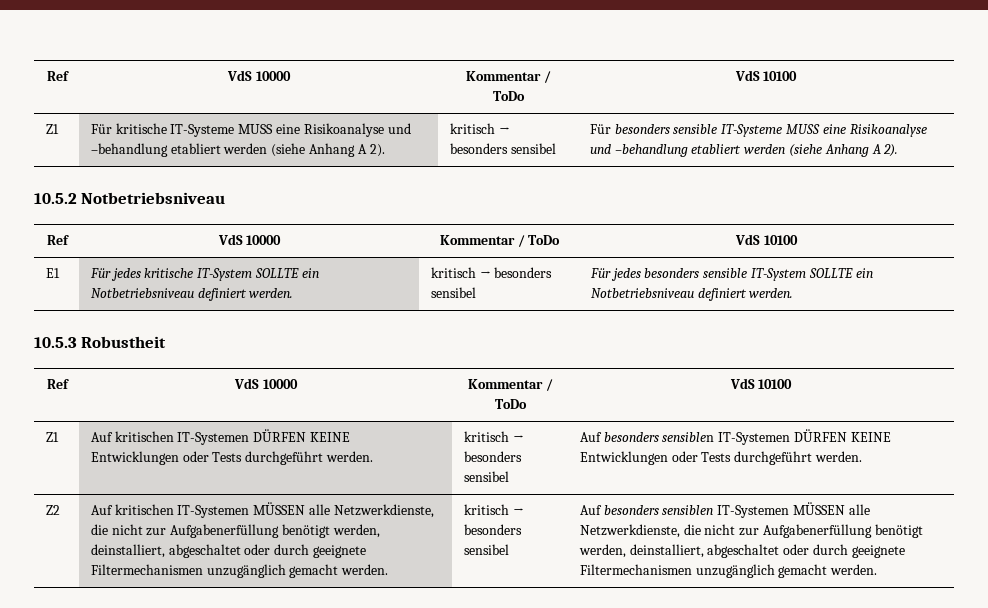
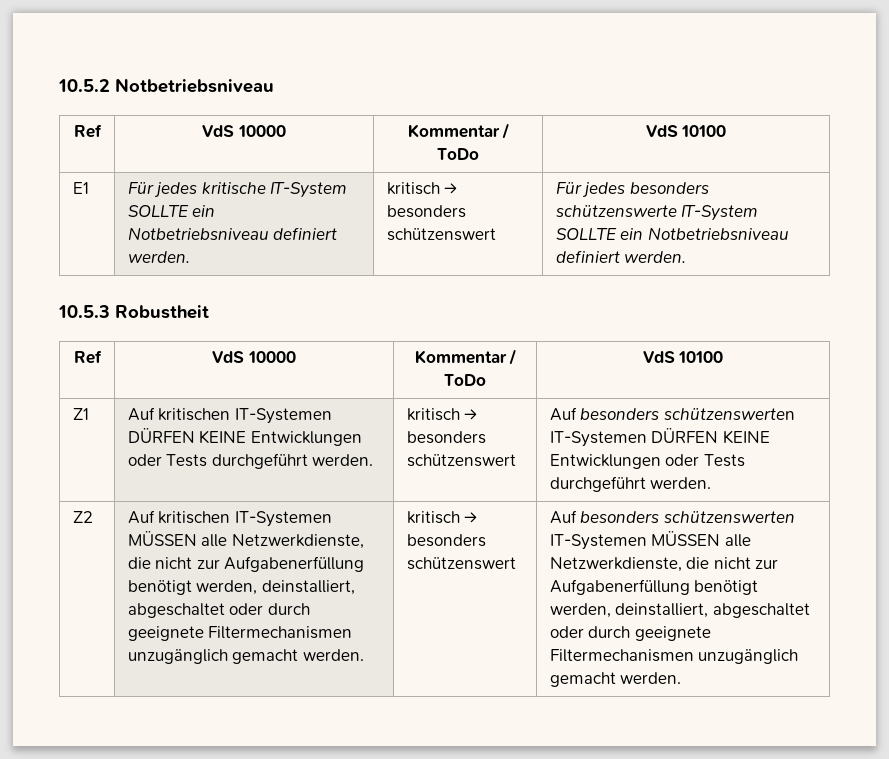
[46,71,69,81] [227,70,291,81] [466,71,551,83] [493,91,525,101] [734,70,798,81] [45,124,59,134] [90,123,411,137] [90,143,385,157] [449,123,510,134] [449,143,556,154] [589,124,927,137] [589,144,899,157] Ref | VdS 10000 | Kommentar / ToDo | VdS 10100 // Z1 | Für kritische IT-Systeme MUSS eine Risikoanalyse und –behandlung etabliert werden (siehe Anhang A 2). | kritisch → besonders sensibel | Für besonders sensible IT-Systeme MUSS eine Risikoanalyse und –behandlung etabliert werden (siehe Anhang A 2). // -> (58, 85) none
[430,287,476,298] sensibel -> [386,228,496,241] schützenswert
[703,268,748,278] sensible -> [555,205,677,217] schützenswerte
[463,471,509,482] [579,432,715,442] sensibel | Auf besonders sensiblen -> [406,454,516,467] [549,407,795,421] schützenswert | Auf besonders schützenswerten
[463,544,509,555] [579,505,714,515] sensibel | Auf besonders sensiblen -> [406,557,516,570] [549,510,795,524] schützenswert | Auf besonders schützenswerten

